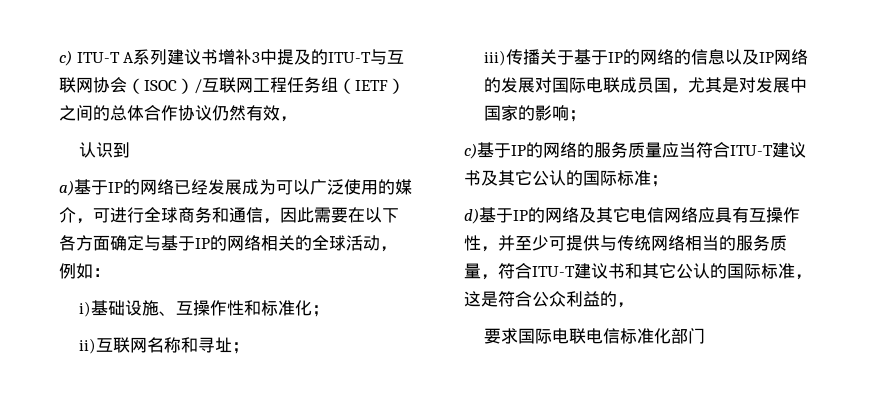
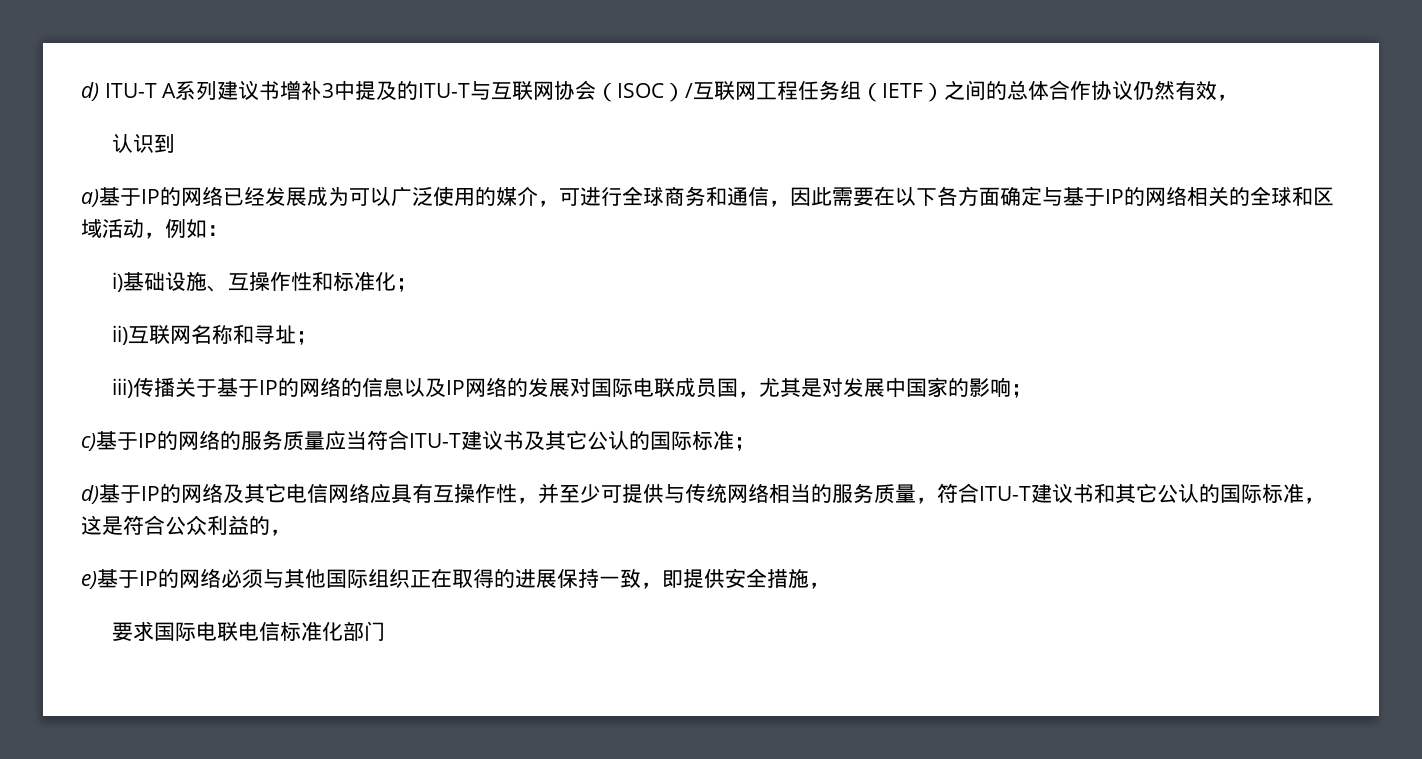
[59,50,72,66] c) -> [81,82,99,101] d)
(346, 243) none -> [1292,186,1334,206] [81,219,102,238] 和区域
(634, 305) none -> [81,568,830,589] // e)基于IP的网络必须与其他国际组织正在取得的进展保持一致，即提供安全措施，

